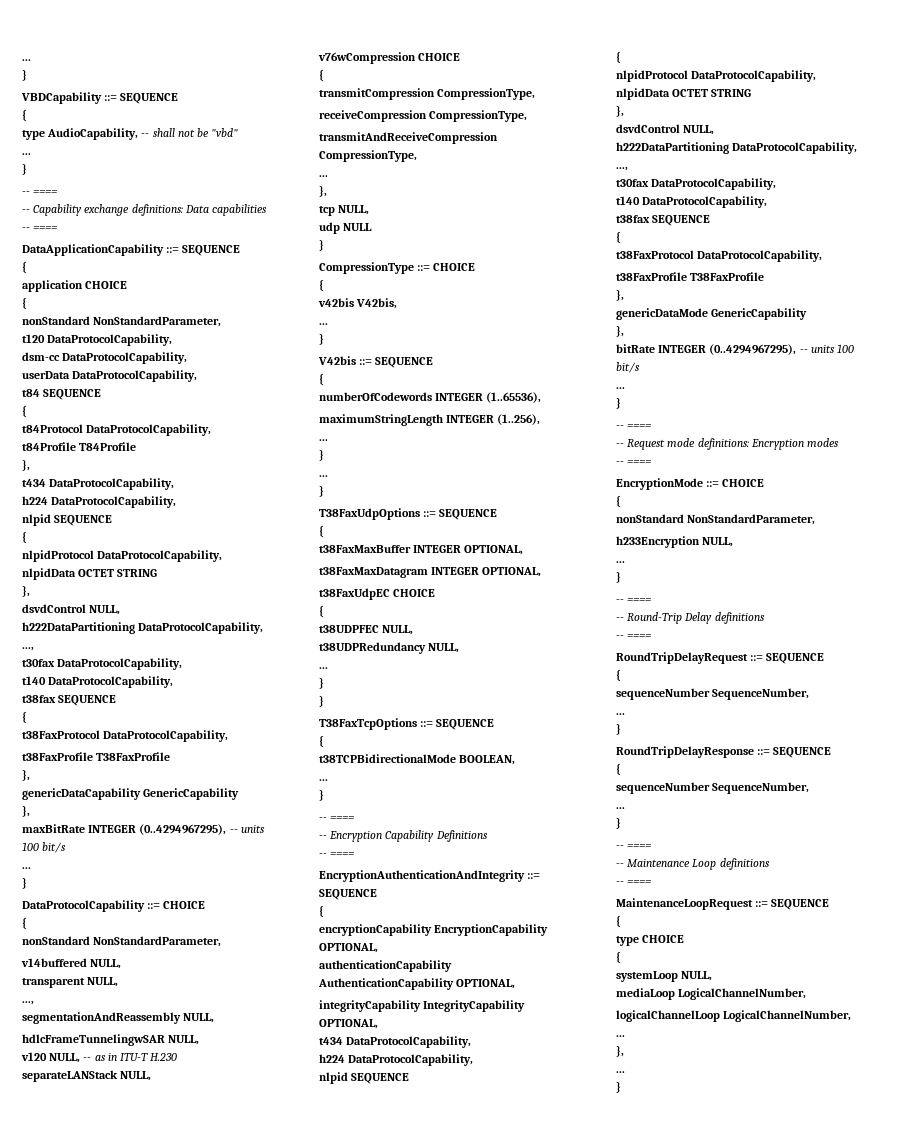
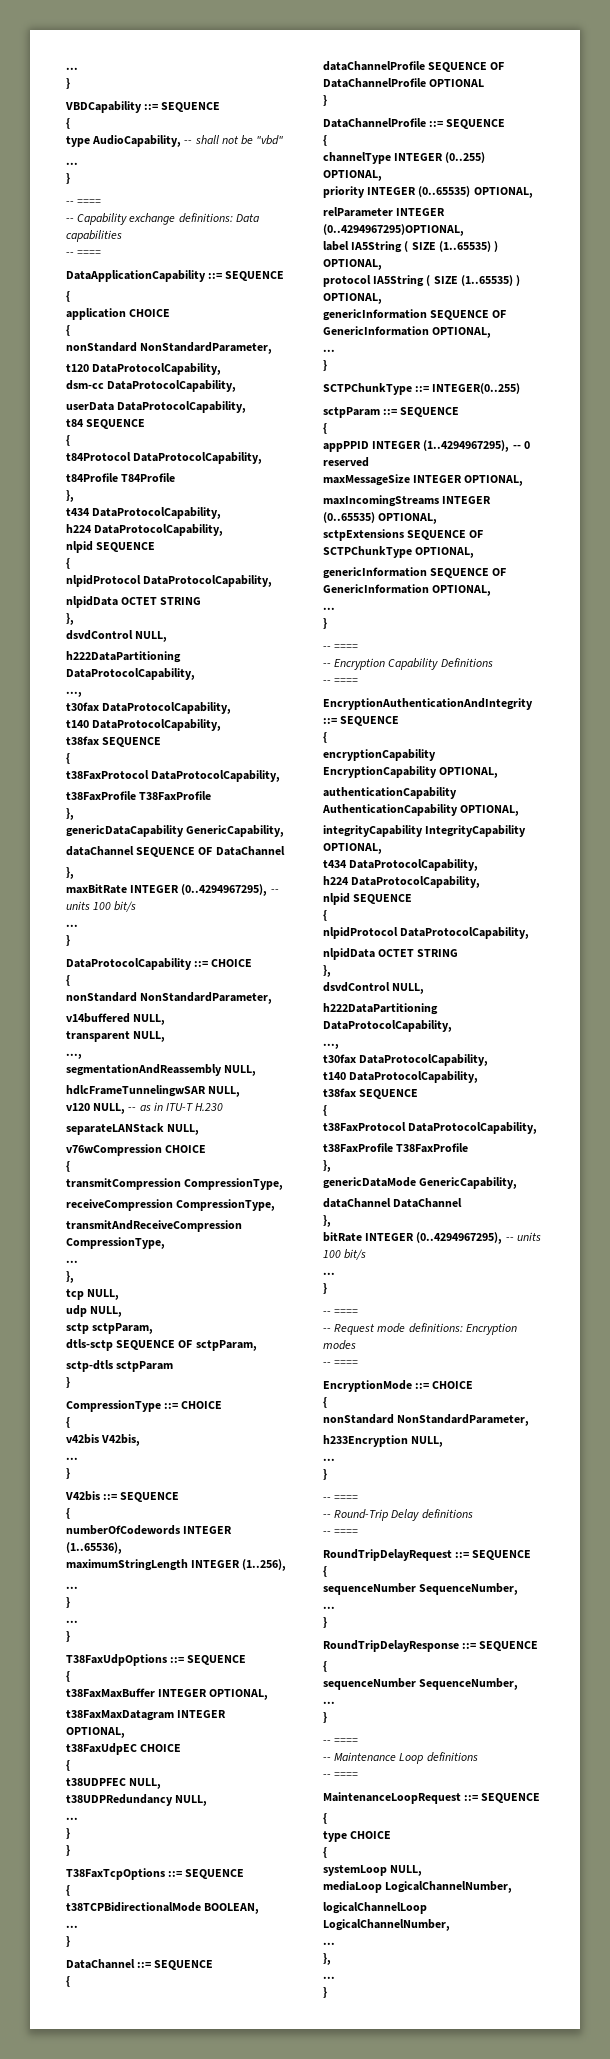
[143,788,240,800] GenericCapability -> [186,825,285,837] [66,846,285,857] GenericCapability, // dataChannel SEQUENCE OF DataChannel
[343,223,373,231] NULL -> [90,1306,123,1317] [66,1323,154,1334] [66,1339,257,1351] [66,1360,174,1372] NULL, // sctp sctpParam, // dtls-sctp SEQUENCE OF sctpParam, // sctp-dtls sctpParam
(324, 795) none -> [66,1959,214,1970] [66,1976,70,1987] [323,61,505,72] [323,78,485,88] [323,95,327,106] [323,118,506,129] [323,135,327,146] [323,152,486,164] [323,170,382,181] [323,186,533,198] [323,207,446,217] [323,224,464,236] [323,241,499,253] [323,259,382,270] [323,275,521,287] [323,293,382,304] [323,309,507,321] [323,326,492,338] [323,349,335,352] [323,360,327,371] [323,383,521,395] [323,407,460,418] [323,423,327,434] [323,440,530,452] [323,457,369,467] [323,474,524,486] [323,495,492,507] [323,512,438,524] [323,529,484,541] [323,546,475,558] [323,567,507,579] [323,584,492,596] [323,607,335,610] [323,618,327,629] // DataChannel ::= SEQUENCE // { // dataChannelProfile SEQUENCE OF DataChannelProfile OPTIONAL // } // DataChannelProfile ::= SEQUENCE // { // channelType INTEGER (0..255) OPTIONAL, // priority INTEGER (0..65535) OPTIONAL, // relParameter INTEGER (0..4294967295)OPTIONAL, // label IA5String ( SIZE (1..65535) ) OPTIONAL, // protocol IA5String ( SIZE (1..65535) ) OPTIONAL, // genericInformation SEQUENCE OF GenericInformation OPTIONAL, // ... // } // SCTPChunkType ::= INTEGER(0..255) // sctpParam ::= SEQUENCE // { // appPPID INTEGER (1..4294967295), -- 0 reserved // maxMessageSize INTEGER OPTIONAL, // maxIncomingStreams INTEGER (0..65535) OPTIONAL, // sctpExtensions SEQUENCE OF SCTPChunkType OPTIONAL, // genericInformation SEQUENCE OF GenericInformation OPTIONAL, // ... // }
[711,308,808,320] GenericCapability -> [419,1177,518,1189] [323,1198,463,1208] GenericCapability, // dataChannel DataChannel

